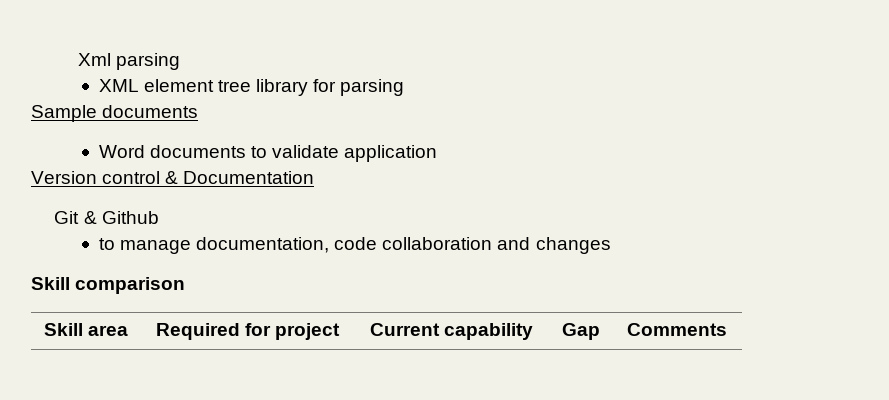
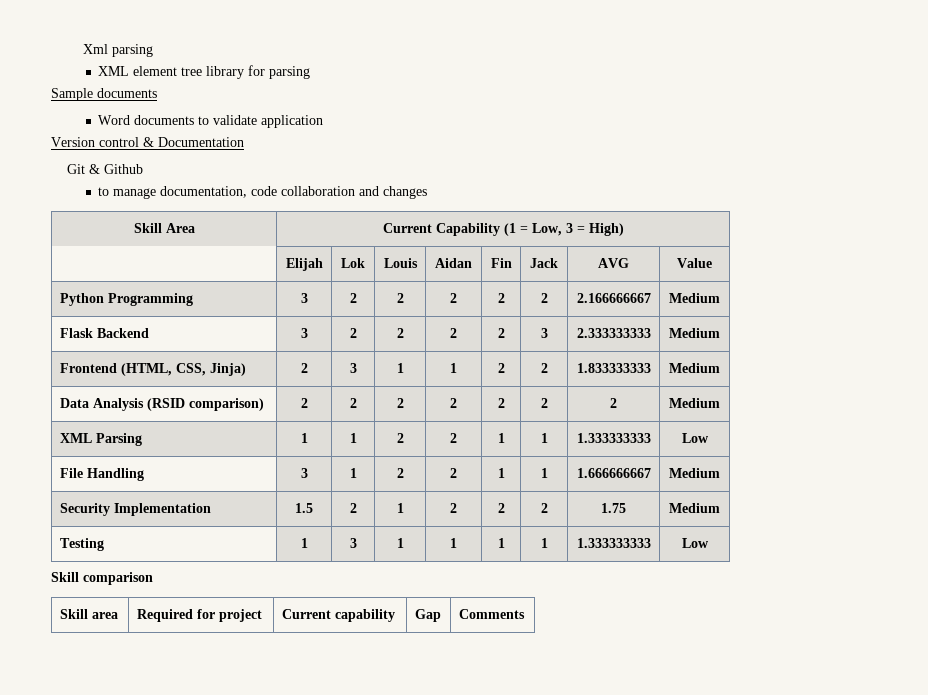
(611, 245) none -> [133,223,195,233] [382,223,624,236] [285,258,323,271] [341,258,365,268] [383,258,418,268] [435,258,472,268] [490,258,512,268] [530,258,558,268] [598,258,629,268] [677,258,712,268] [59,293,193,306] [300,293,308,303] [349,293,357,303] [396,293,404,303] [450,293,457,303] [497,293,505,303] [540,293,548,303] [576,293,651,303] [669,293,720,303] [59,328,149,338] [300,328,308,338] [349,328,357,338] [396,328,404,338] [450,328,457,338] [497,328,505,338] [540,328,548,338] [576,328,651,338] [669,328,720,338] [59,363,246,376] [300,363,308,373] [349,363,357,373] [396,363,404,373] [450,363,457,373] [497,363,505,373] [540,363,548,373] [576,363,651,373] [669,363,720,373] [59,398,264,411] [300,398,308,408] [349,398,357,408] [396,398,404,408] [450,398,457,408] [497,398,505,408] [540,398,548,408] [610,398,617,408] [669,398,720,408] [59,433,142,446] [300,433,308,443] [349,433,357,443] [396,433,404,443] [450,433,457,443] [497,433,505,443] [540,433,548,443] [576,433,651,443] [681,433,709,443] [59,468,144,481] [300,468,308,478] [349,468,357,478] [396,468,404,478] [450,468,457,478] [497,468,505,478] [540,468,548,478] [576,468,651,478] [669,468,720,478] [59,503,211,516] [295,503,313,513] [349,503,357,513] [396,503,404,513] [450,503,457,513] [497,503,505,513] [540,503,548,513] [601,503,626,513] [669,503,720,513] [59,538,104,551] [300,538,308,548] [349,538,357,548] [396,538,404,548] [450,538,457,548] [497,538,505,548] [540,538,548,548] [576,538,651,548] [681,538,709,548] // Skill Area | Current Capability (1 = Low, 3 = High) // | Elijah | Lok | Louis | Aidan | Fin | Jack | AVG | Value // Python Programming | 3 | 2 | 2 | 2 | 2 | 2 | 2.166666667 | Medium // Flask Backend | 3 | 2 | 2 | 2 | 2 | 3 | 2.333333333 | Medium // Frontend (HTML, CSS, Jinja) | 2 | 3 | 1 | 1 | 2 | 2 | 1.833333333 | Medium // Data Analysis (RSID comparison) | 2 | 2 | 2 | 2 | 2 | 2 | 2 | Medium // XML Parsing | 1 | 1 | 2 | 2 | 1 | 1 | 1.333333333 | Low // File Handling | 3 | 1 | 2 | 2 | 1 | 1 | 1.666666667 | Medium // Security Implementation | 1.5 | 2 | 1 | 2 | 2 | 2 | 1.75 | Medium // Testing | 1 | 3 | 1 | 1 | 1 | 1 | 1.333333333 | Low

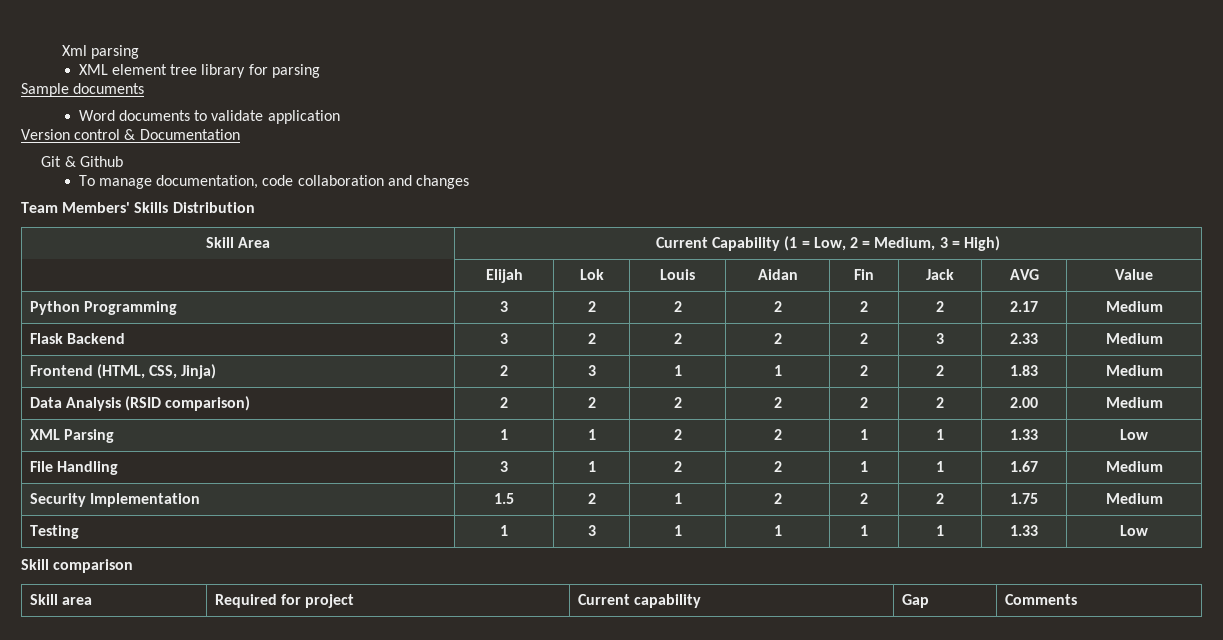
[98,187,110,196] to -> [78,175,95,186] To
(428, 192) none -> [21,202,255,213] // Team Members' Skills Distribution
(562, 229) none -> [850,237,936,251] 2 = Medium,
[576,293,651,303] 2.166666667 -> [1010,301,1038,312] 2.17
[576,328,651,338] 2.333333333 -> [1010,333,1038,344] 2.33
[576,363,651,373] 1.833333333 -> [1010,365,1038,376] 1.83
[610,398,617,408] 2 -> [1010,397,1038,408] 2.00
[576,433,651,443] 1.333333333 -> [1010,429,1038,440] 1.33
[576,468,651,478] 1.666666667 -> [1010,461,1038,472] 1.67
[576,538,651,548] 1.333333333 -> [1010,525,1038,536] 1.33

